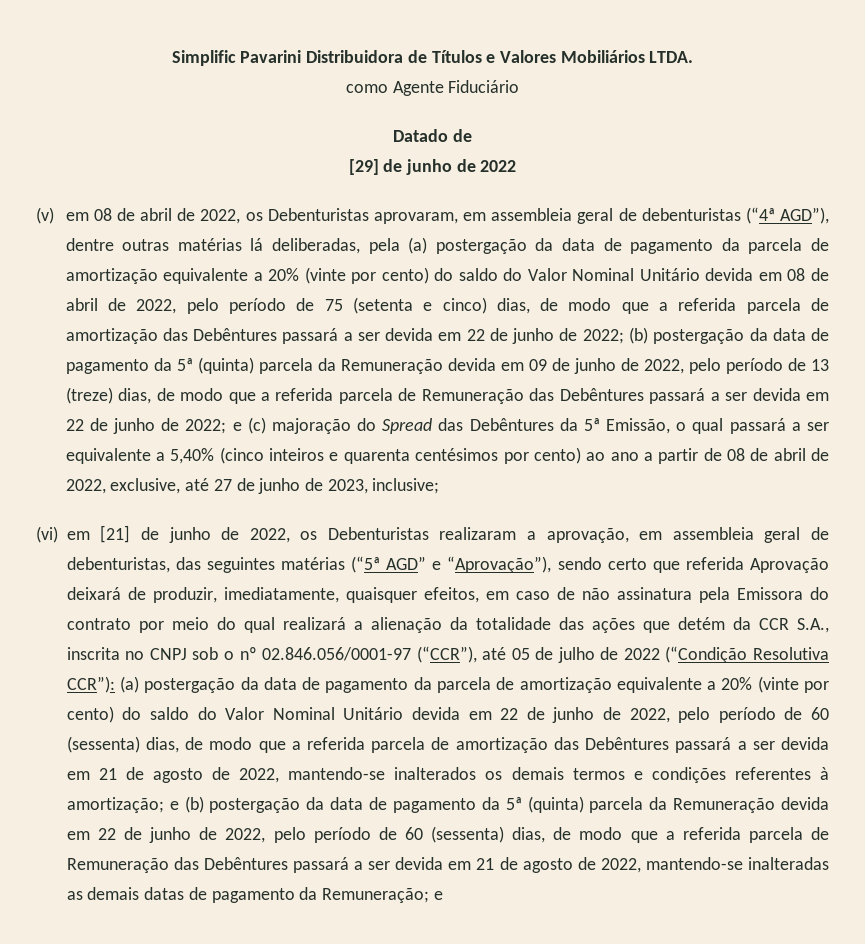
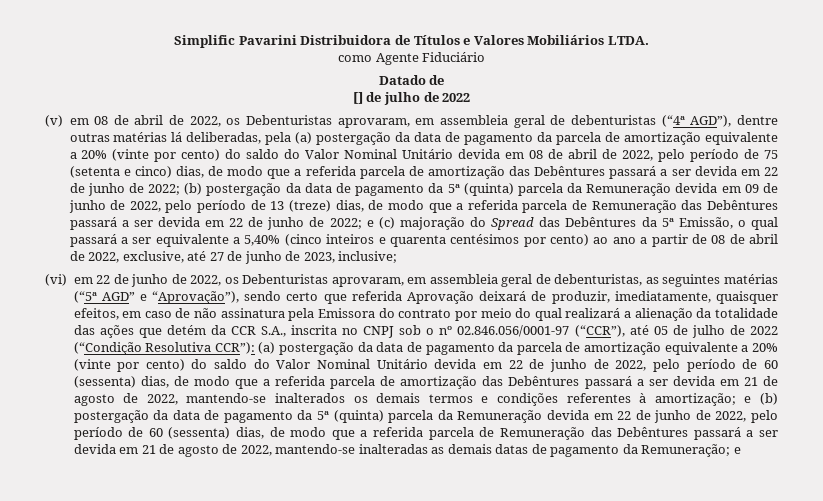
[348,159,453,175] [29] de junho -> [352,92,420,105] [] de julho
[100,525,131,543] [21] -> [96,275,111,284] 22
[439,527,629,543] realizaram a aprovação, -> [331,277,404,287] aprovaram,
[175,557,201,570] das -> [645,277,659,284] as

